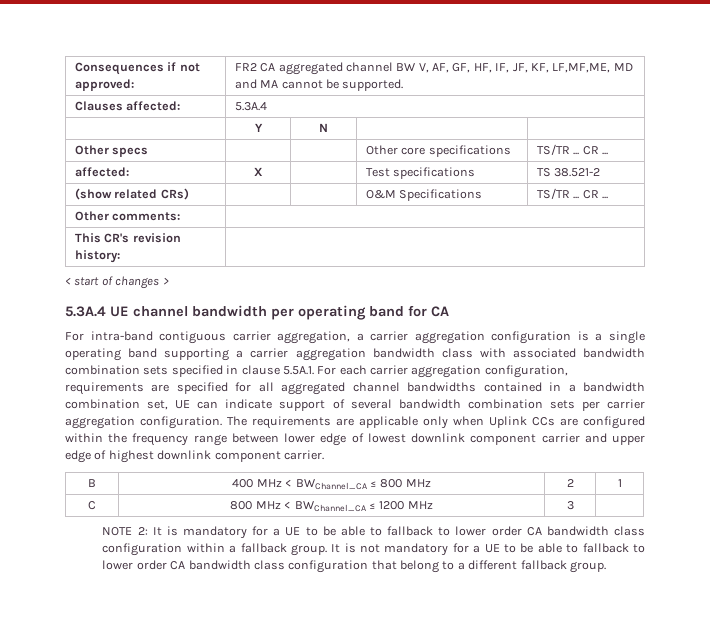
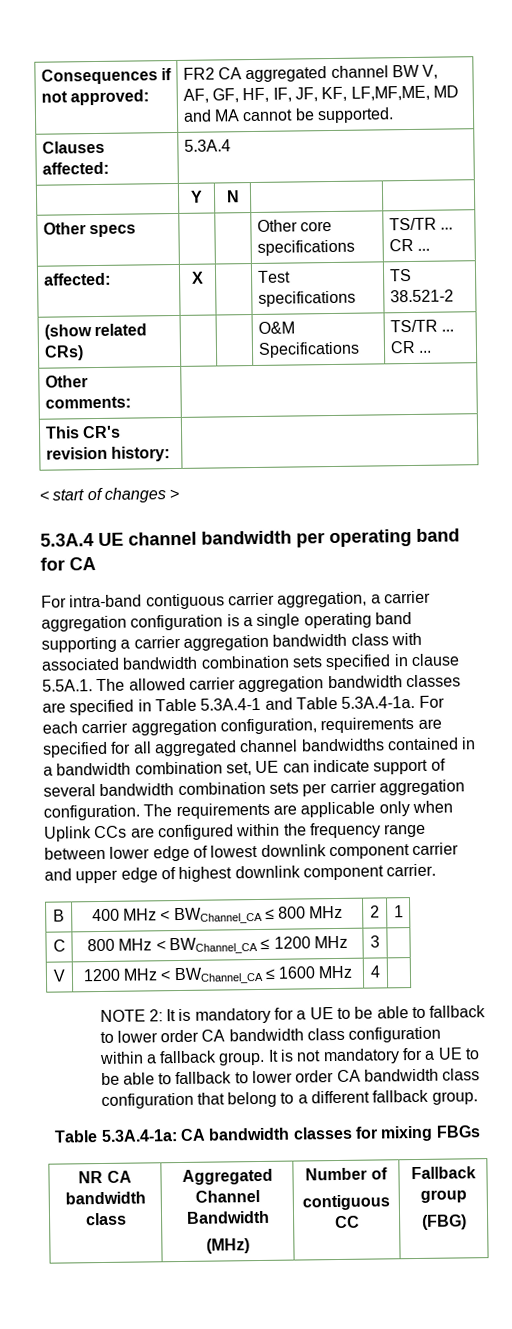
(314, 370) none -> [96,674,461,693] [42,695,416,716] The allowed carrier aggregation bandwidth classes are specified in Table 5.3A.4-1 and Table 5.3A.4-1a.
(574, 505) none -> [53,969,66,982] [82,965,353,985] [370,965,380,978] // V | 1200 MHz < BWChannel_CA ≤ 1600 MHz | 4 |
(606, 567) none -> [54,1125,481,1143] [78,1170,132,1184] [64,1191,146,1205] [84,1212,127,1226] [181,1168,273,1185] [194,1189,260,1203] [185,1210,270,1224] [206,1238,250,1254] [305,1167,388,1181] [302,1194,390,1211] [334,1215,360,1229] [410,1166,476,1180] [419,1189,467,1203] [421,1214,467,1230] // Table 5.3A.4-1a: CA bandwidth classes for mixing FBGs // NR CA bandwidth class | Aggregated Channel Bandwidth // (MHz) | Number of // contiguous CC | Fallback group // (FBG)

